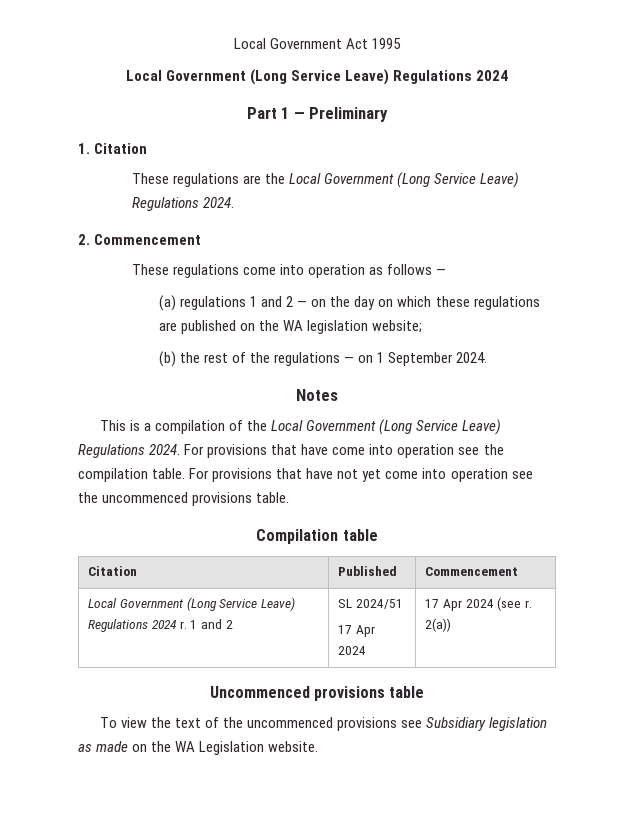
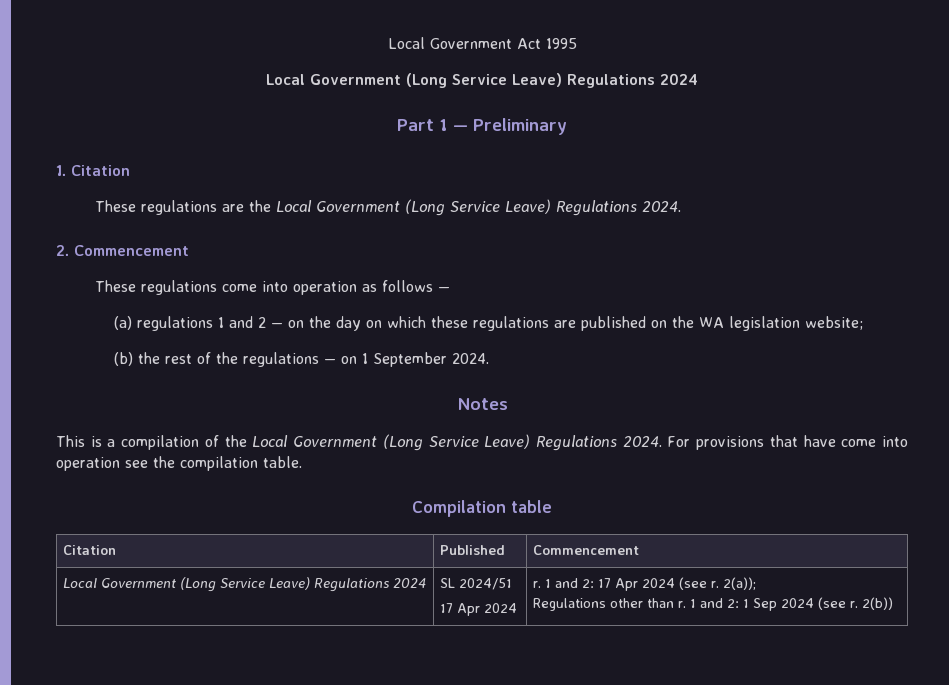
[189,468,533,482] [78,492,290,506] For provisions that have not yet come into operation see the uncommenced provisions table. -> (302, 462) none
[179,619,233,629] r. 1 and 2 -> (426, 583) none
(367, 650) none -> [532,578,594,588] r. 1 and 2:
[425,618,452,632] [209,686,425,701] [99,717,547,731] [78,741,319,755] 2(a)) // Uncommenced provisions table // To view the text of the uncommenced provisions see Subsidiary legislation as made on the WA Legislation website. -> [722,577,756,590] [532,597,893,611] 2(a)); // Regulations other than r. 1 and 2: 1 Sep 2024 (see r. 2(b))

